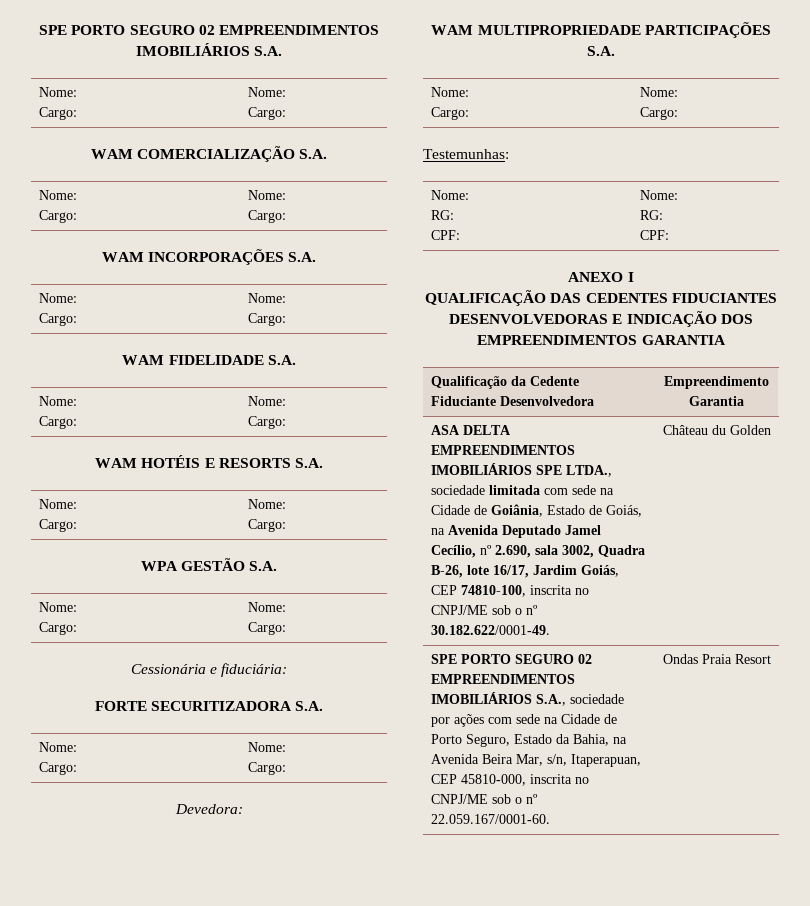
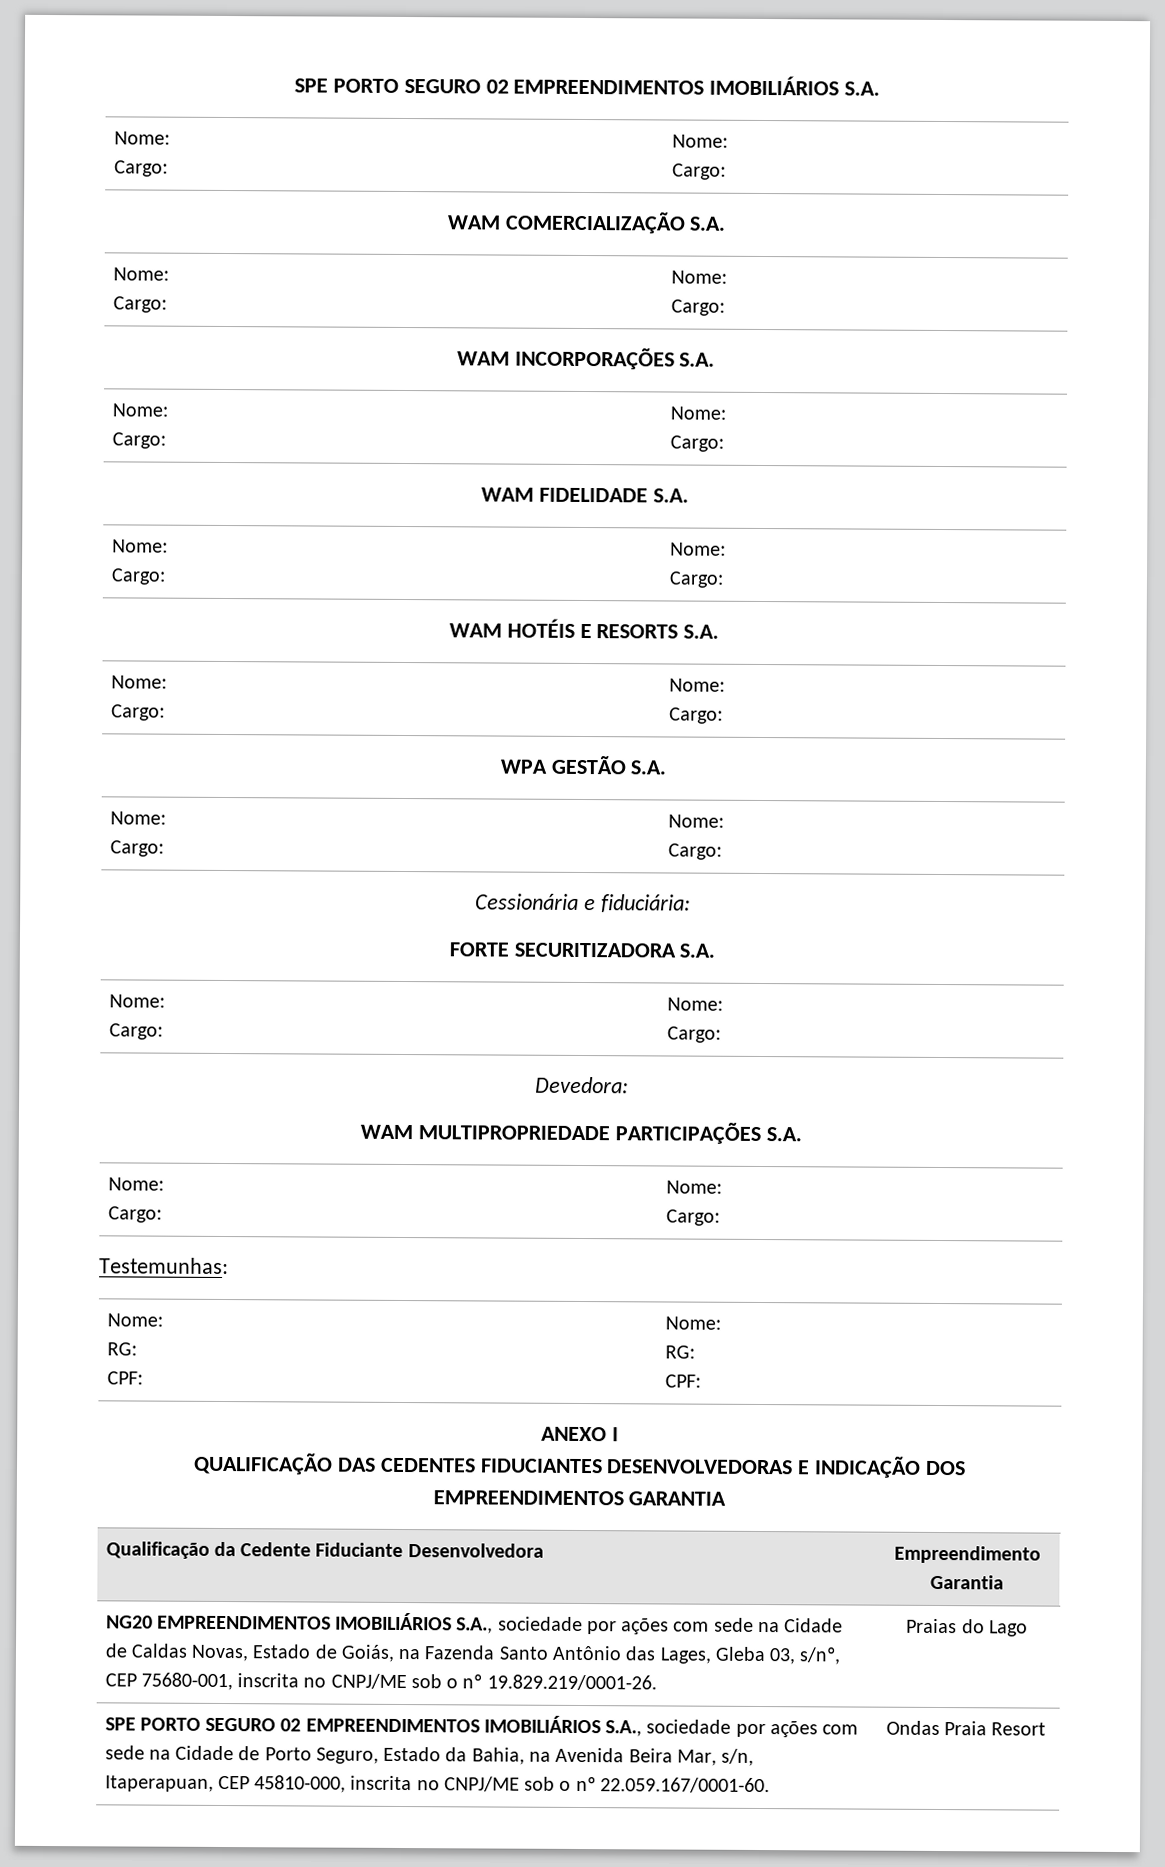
[431,425,512,435] [431,445,576,455] [431,463,613,477] [431,485,615,495] [431,504,544,517] ASA DELTA EMPREENDIMENTOS IMOBILIÁRIOS SPE LTDA., sociedade limitada com sede na Cidade de Goiânia, -> [105,1612,844,1635] [104,1643,250,1662] NG20 EMPREENDIMENTOS IMOBILIÁRIOS S.A., sociedade por ações com sede na Cidade de Caldas Novas,
[448,525,602,538] [431,545,646,558] [431,565,620,578] [431,585,590,597] [431,605,539,615] [431,625,551,635] [662,425,771,435] Avenida Deputado Jamel Cecílio, nº 2.690, sala 3002, Quadra B-26, lote 16/17, Jardim Goiás, CEP 74810-100, inscrita no CNPJ/ME sob o nº 30.182.622/0001-49. | Château du Golden -> [424,1645,842,1665] [104,1672,657,1691] [906,1618,1028,1637] Fazenda Santo Antônio das Lages, Gleba 03, s/nº, CEP 75680-001, inscrita no CNPJ/ME sob o nº 19.829.219/0001-26. | Praias do Lago

